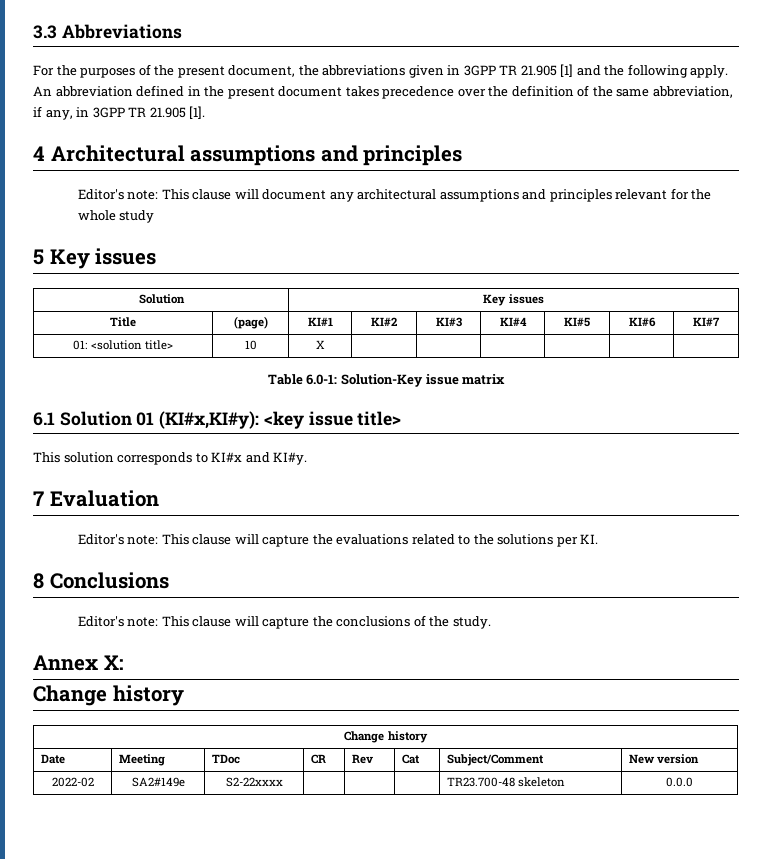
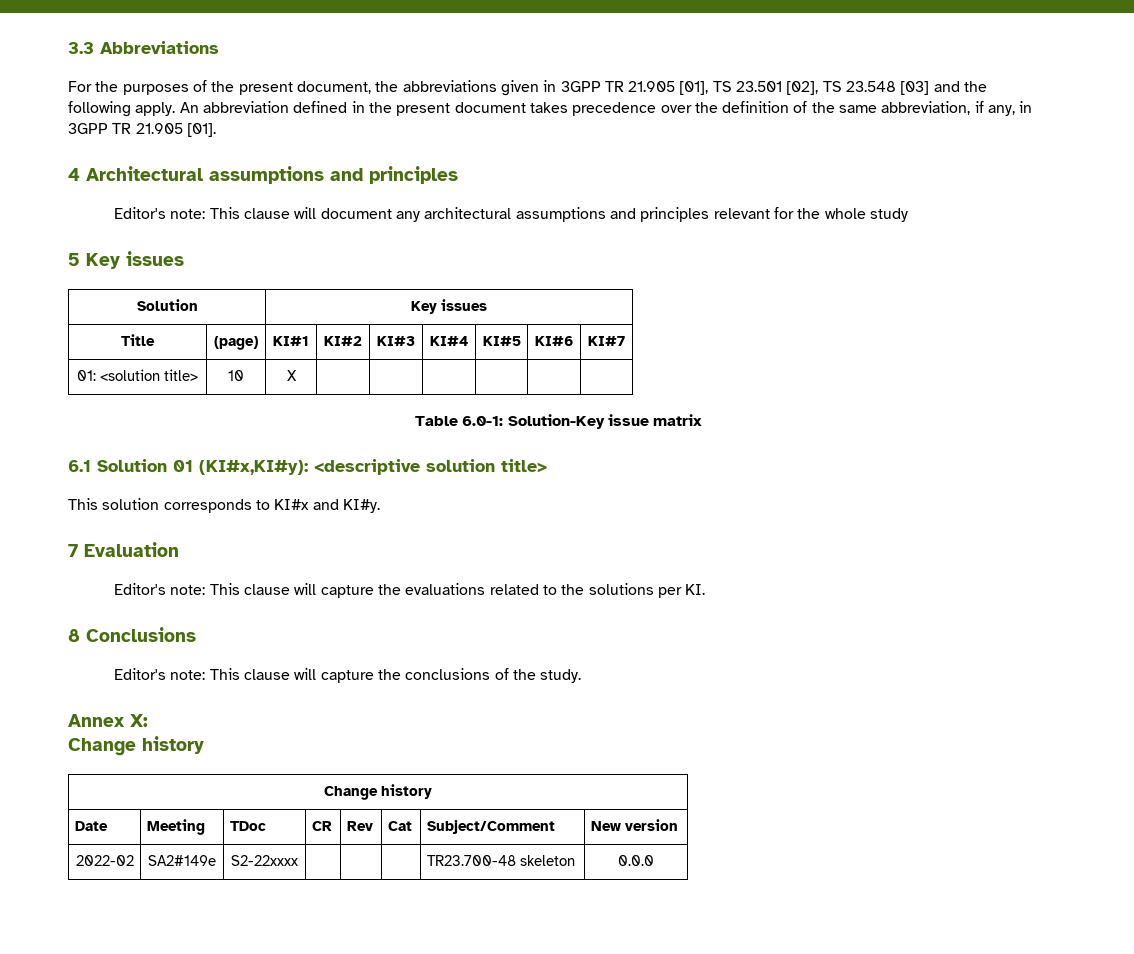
[560,64,574,77] [1] -> [679,81,930,95] [01], TS 23.501 [02], TS 23.548 [03]
[189,106,206,119] [1]. -> [186,123,216,137] [01].
[263,411,353,429] <key issue -> [314,459,495,475] <descriptive solution

